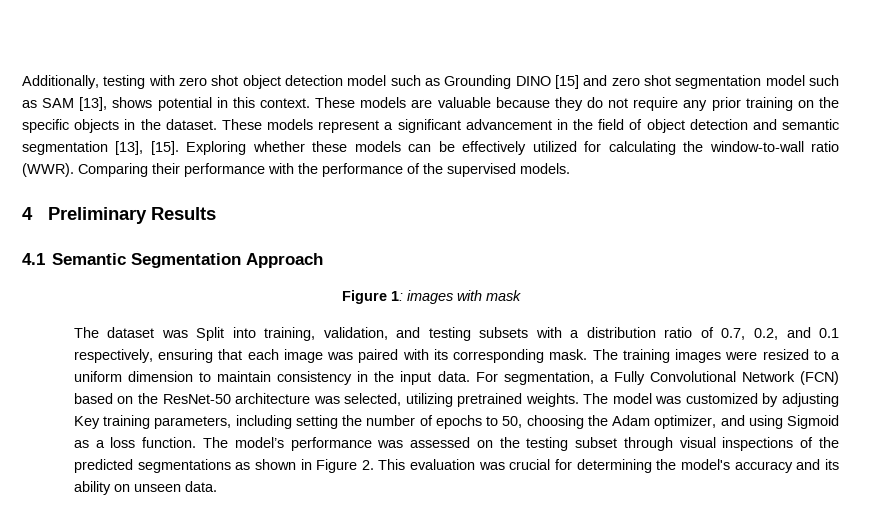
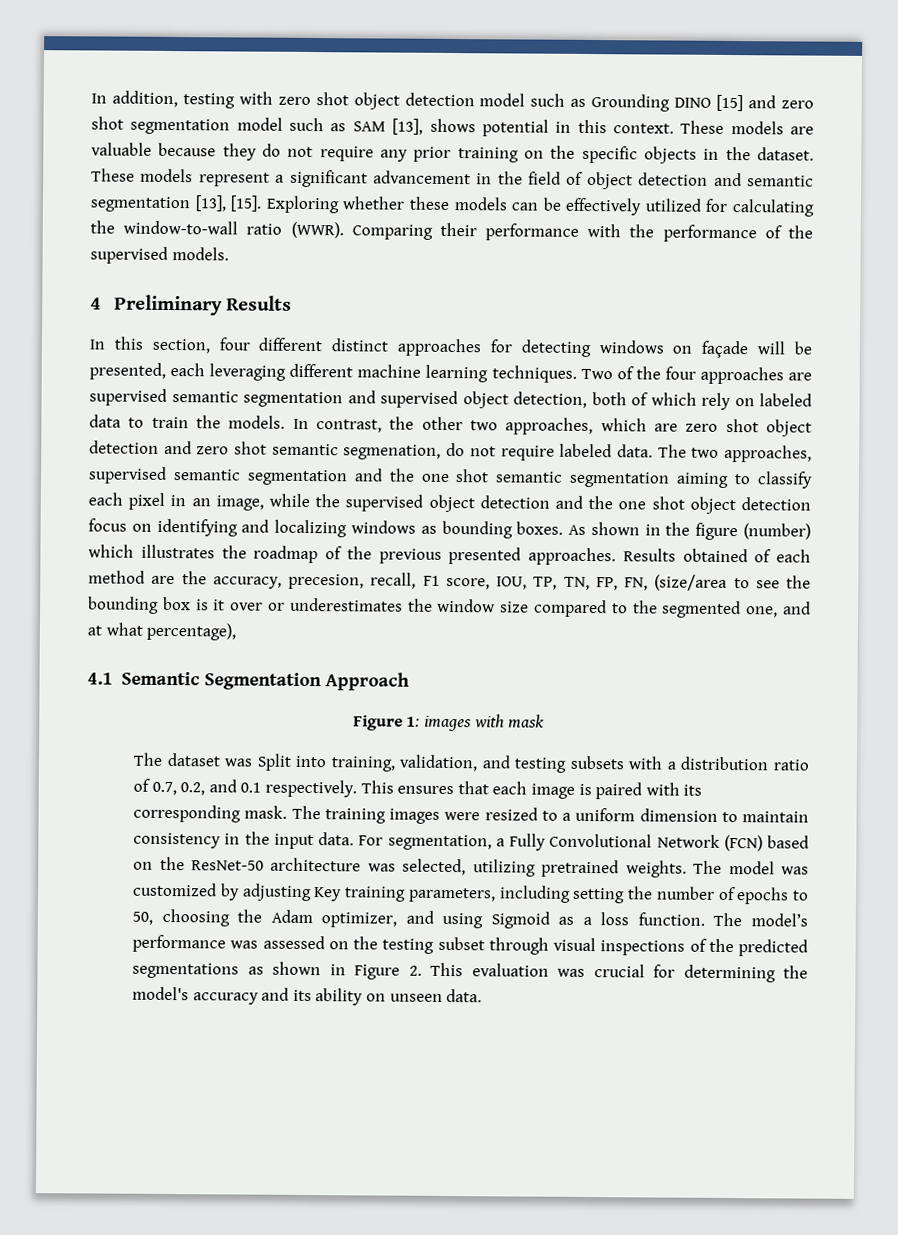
[22,75,99,89] Additionally, -> [91,90,178,108] In addition,
(216, 213) none -> [89,336,812,359] [89,362,813,385] [89,388,812,411] [89,414,812,437] [89,440,812,463] [88,466,814,489] [88,492,812,515] [88,518,812,541] [88,544,811,566] [88,570,811,591] [88,596,811,619] [87,622,237,641] // In this section, four different distinct approaches for detecting windows on façade will be presented, each leveraging different machine learning techniques. Two of the four approaches are supervised semantic segmentation and supervised object detection, both of which rely on labeled data to train the models. In contrast, the other two approaches, which are zero shot object detection and zero shot semantic segmenation, do not require labeled data. The two approaches, supervised semantic segmentation and the one shot semantic segmentation aiming to classify each pixel in an image, while the supervised object detection and the one shot object detection focus on identifying and localizing windows as bounding boxes. As shown in the figure (number) which illustrates the roadmap of the previous presented approaches. Results obtained of each method are the accuracy, precesion, recall, F1 score, IOU, TP, TN, FP, FN, (size/area to see the bounding box is it over or underestimates the window size compared to the segmented one, and at what percentage),
[73,349,214,363] respectively, ensuring -> [265,779,455,798] respectively. This ensures
[327,352,354,360] was -> [578,783,592,796] is

